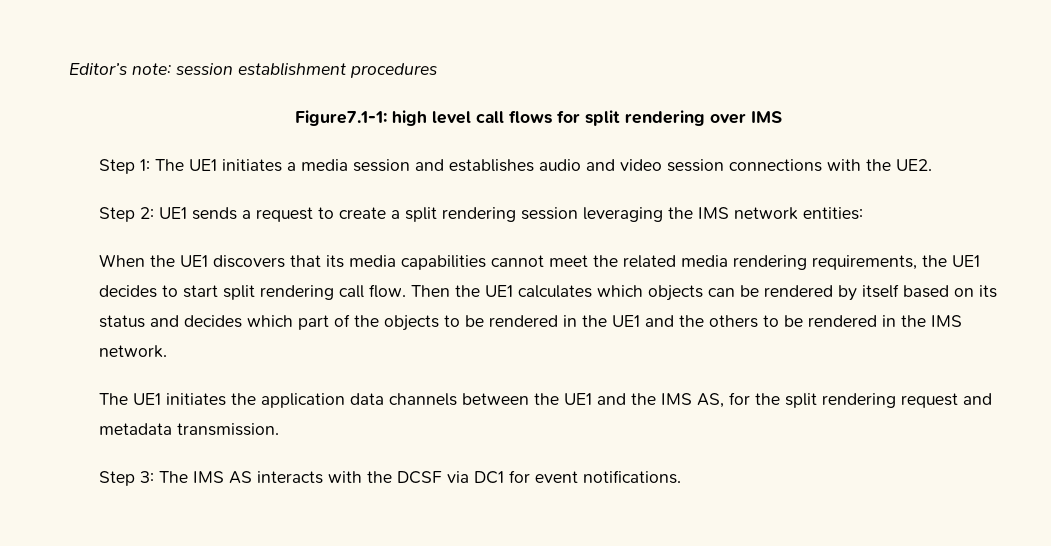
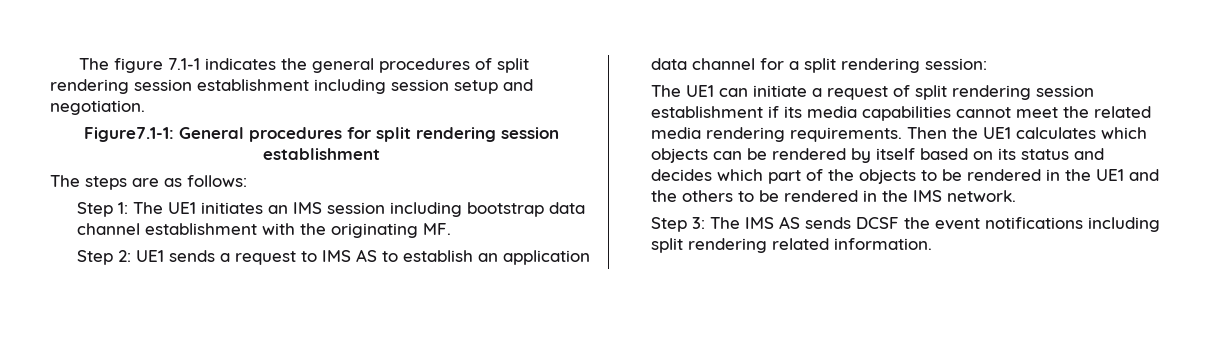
[69,62,438,78] [295,110,782,126] Editor’s note: session establishment procedures // Figure7.1-1: high level call flows for split rendering over IMS -> [78,58,529,73] [50,79,533,94] [50,100,145,115] [83,127,559,142] [262,148,380,160] [50,175,247,190] The figure 7.1-1 indicates the general procedures of split rendering session establishment including session setup and negotiation. // Figure7.1-1: General procedures for split rendering session establishment // The steps are as follows:
[287,159,933,172] a media session and establishes audio and video session connections with the UE2. -> [267,202,585,217] [76,223,451,238] an IMS session including bootstrap data channel establishment with the originating MF.
[339,207,864,222] [99,254,322,268] create a split rendering session leveraging the IMS network entities: // When the UE1 discovers that -> [321,249,590,265] [650,58,987,73] [650,85,1094,100] [650,106,779,118] IMS AS to establish an application data channel for a split rendering session: // The UE1 can initiate a request of split rendering session establishment if
[812,255,981,270] [99,284,407,300] requirements, the UE1 decides to start split rendering call flow. -> [789,127,902,142] requirements.
[99,392,993,408] [99,423,280,436] // The UE1 initiates the application data channels between the UE1 and the IMS AS, for the split rendering request and metadata transmission. -> (1016, 196) none
[257,470,682,484] interacts with the DCSF via DC1 for event notifications. -> [804,217,1160,232] [650,238,932,253] sends DCSF the event notifications including split rendering related information.

